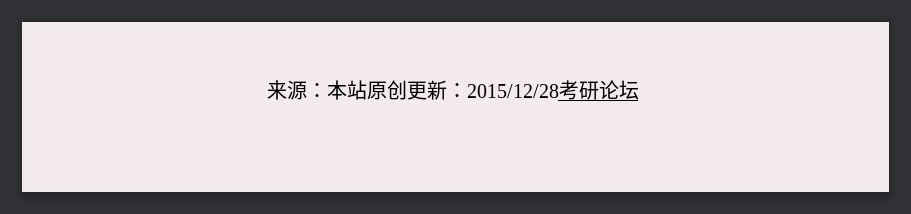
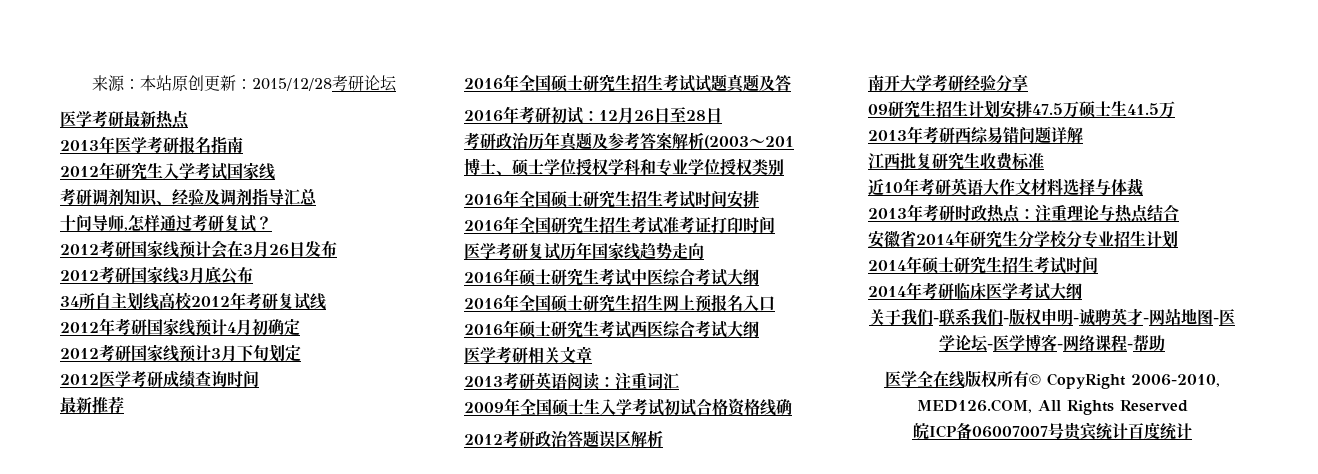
(639, 90) none -> [60,110,189,128] [60,136,243,154] [60,162,275,180] [60,188,317,207] [60,214,272,232] [60,240,337,259] [60,266,253,285] [60,292,326,310] [60,318,300,336] [60,344,301,362] [60,370,259,388] [60,396,124,413] [464,74,791,93] [464,106,722,124] [464,132,794,151] [464,158,784,176] [464,190,759,208] [464,216,775,234] [464,242,704,260] [464,268,759,286] [464,294,775,312] [464,320,759,338] [464,346,592,364] [464,372,679,390] [464,398,792,416] [464,430,663,448] [868,74,1028,92] [868,100,1175,118] [868,126,1083,144] [868,152,1044,170] [868,178,1143,196] [868,204,1179,222] [868,230,1178,248] [868,256,1098,274] [868,282,1082,300] [869,308,1235,326] [939,334,1165,353] [884,370,1220,389] [916,399,1188,415] [912,422,1192,440] // 医学考研最新热点 // 2013年医学考研报名指南 // 2012年研究生入学考试国家线 // 考研调剂知识、经验及调剂指导汇总 // 十问导师,怎样通过考研复试？ // 2012考研国家线预计会在3月26日发布 // 2012考研国家线3月底公布 // 34所自主划线高校2012年考研复试线 // 2012年考研国家线预计4月初确定 // 2012考研国家线预计3月下旬划定 // 2012医学考研成绩查询时间 // 最新推荐 // 2016年全国硕士研究生招生考试试题真题及答 // 2016年考研初试：12月26日至28日 // 考研政治历年真题及参考答案解析(2003～201 // 博士、硕士学位授权学科和专业学位授权类别 // 2016年全国硕士研究生招生考试时间安排 // 2016年全国研究生招生考试准考证打印时间 // 医学考研复试历年国家线趋势走向 // 2016年硕士研究生考试中医综合考试大纲 // 2016年全国硕士研究生招生网上预报名入口 // 2016年硕士研究生考试西医综合考试大纲 // 医学考研相关文章 // 2013考研英语阅读：注重词汇 // 2009年全国硕士生入学考试初试合格资格线确 // 2012考研政治答题误区解析 // 南开大学考研经验分享 // 09研究生招生计划安排47.5万硕士生41.5万 // 2013年考研西综易错问题详解 // 江西批复研究生收费标准 // 近10年考研英语大作文材料选择与体裁 // 2013年考研时政热点：注重理论与热点结合 // 安徽省2014年研究生分学校分专业招生计划 // 2014年硕士研究生招生考试时间 // 2014年考研临床医学考试大纲 // 关于我们-联系我们-版权申明-诚聘英才-网站地图-医学论坛-医学博客-网络课程-帮助 // 医学全在线版权所有© CopyRight 2006-2010, MED126.COM, All Rights Reserved // 皖ICP备06007007号贵宾统计百度统计

